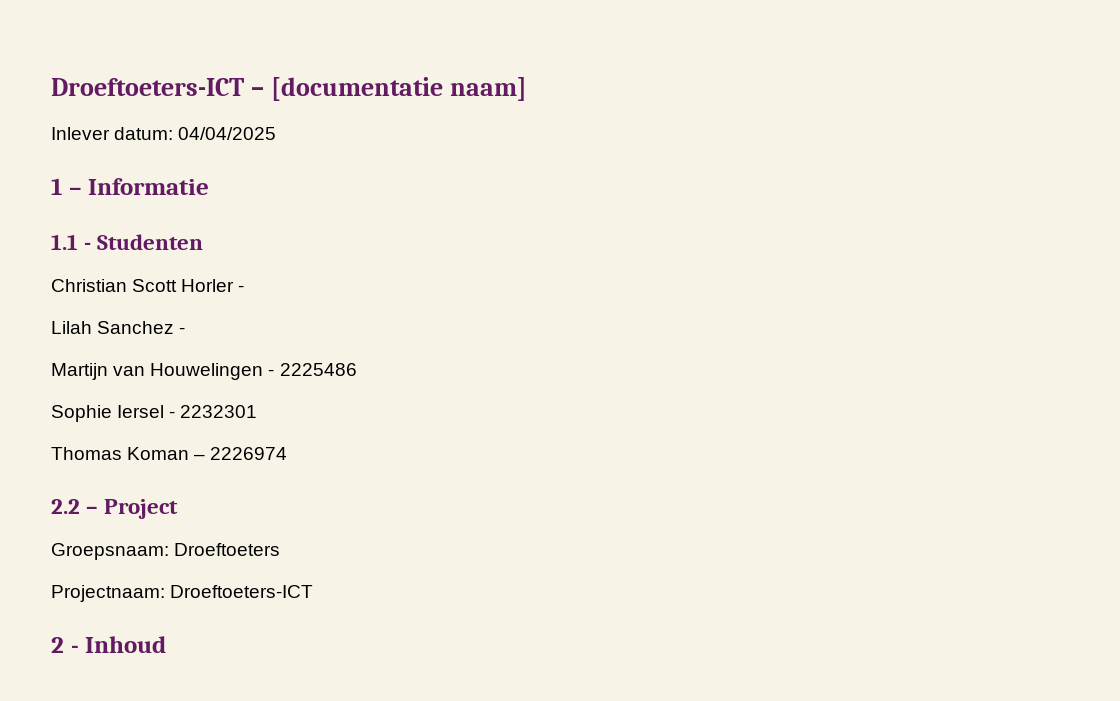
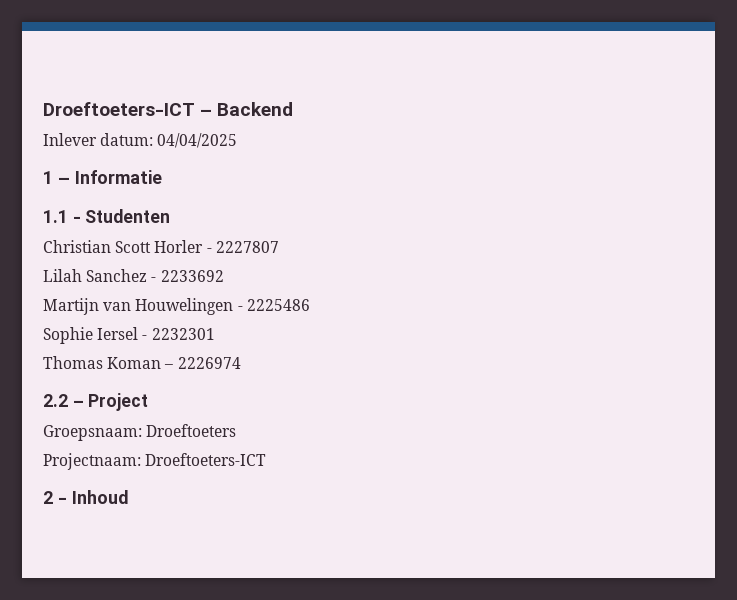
[271,77,528,101] [documentatie naam] -> [217,102,294,116] Backend
(245, 288) none -> [215,241,279,253] 2227807
(186, 330) none -> [160,270,224,282] 2233692

